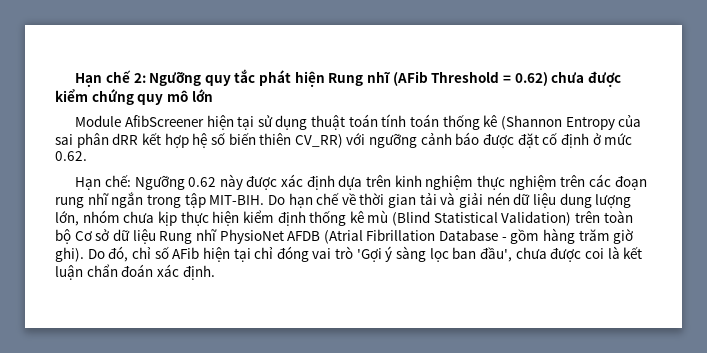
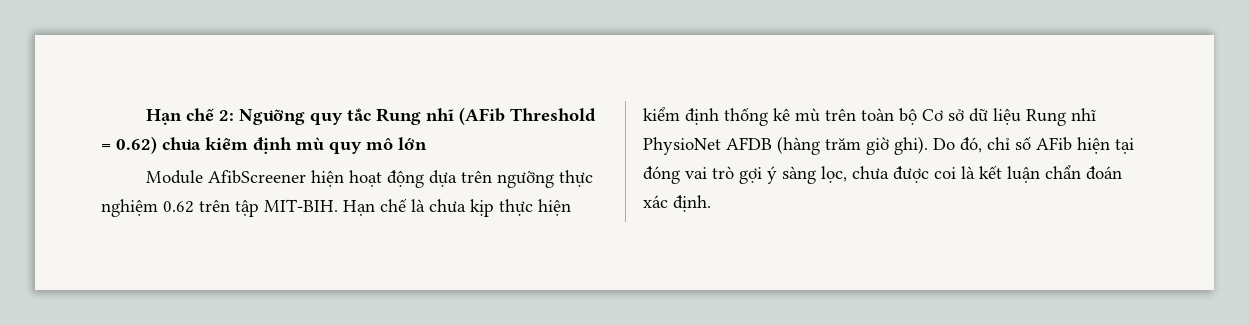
[259,70,325,87] phát hiện -> (372, 114) none
[587,71,621,87] [55,89,134,105] được kiểm chứng -> [205,137,324,154] kiểm định mù
[237,114,642,130] [55,132,633,148] [55,151,87,161] [75,174,647,190] [55,192,632,208] [55,210,120,226] tại sử dụng thuật toán tính toán thống kê (Shannon Entropy của sai phân dRR kết hợp hệ số biến thiên CV_RR) với ngưỡng cảnh báo được đặt cố định ở mức 0.62. // Hạn chế: Ngưỡng 0.62 này được xác định dựa trên kinh nghiệm thực nghiệm trên các đoạn rung nhĩ ngắn trong tập MIT-BIH. Do hạn chế về thời gian tải và giải nén dữ liệu dung lượng lớn, nhóm -> [349,170,594,188] [101,198,425,217] hoạt động dựa trên ngưỡng thực nghiệm 0.62 trên tập MIT-BIH. Hạn chế là
[392,211,572,226] (Blind Statistical Validation) -> (820, 115) none
[323,228,576,244] (Atrial Fibrillation Database - gồm hàng -> [777,136,820,155] (hàng
[254,247,274,259] chỉ -> (1134, 146) none
[356,248,382,262] 'Gợi -> [739,167,762,184] gợi
[429,247,512,262] lọc ban đầu', -> [821,166,847,183] lọc,

